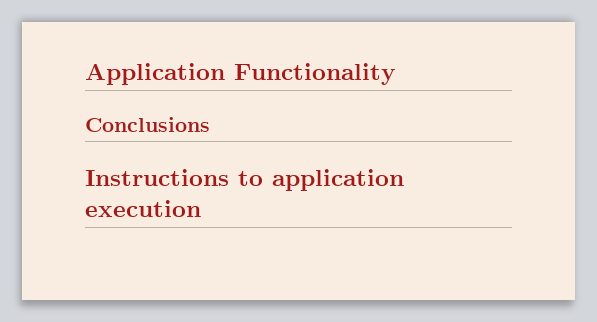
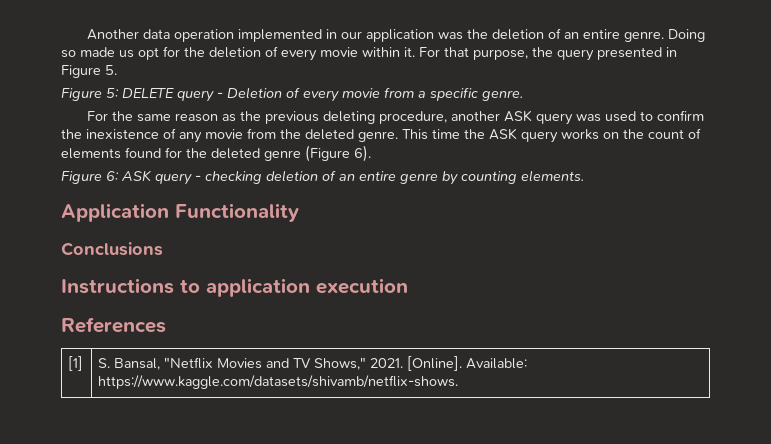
(85, 74) none -> [86,28,705,42] [61,46,677,61] [61,65,117,78] [61,87,523,102] [86,110,704,125] [61,128,701,143] [61,145,371,162] [61,170,584,185] Another data operation implemented in our application was the deletion of an entire genre. Doing so made us opt for the deletion of every movie within it. For that purpose, the query presented in Figure 5. // Figure 5: DELETE query - Deletion of every movie from a specific genre. // For the same reason as the previous deleting procedure, another ASK query was used to confirm the inexistence of any movie from the deleted genre. This time the ASK query works on the count of elements found for the deleted genre (Figure 6). // Figure 6: ASK query - checking deletion of an entire genre by counting elements. //
(201, 208) none -> [61,317,166,333] [68,356,84,371] [98,356,528,371] [98,375,459,389] // References // [1] | S. Bansal, "Netflix Movies and TV Shows," 2021. [Online]. Available: https://www.kaggle.com/datasets/shivamb/netflix-shows.

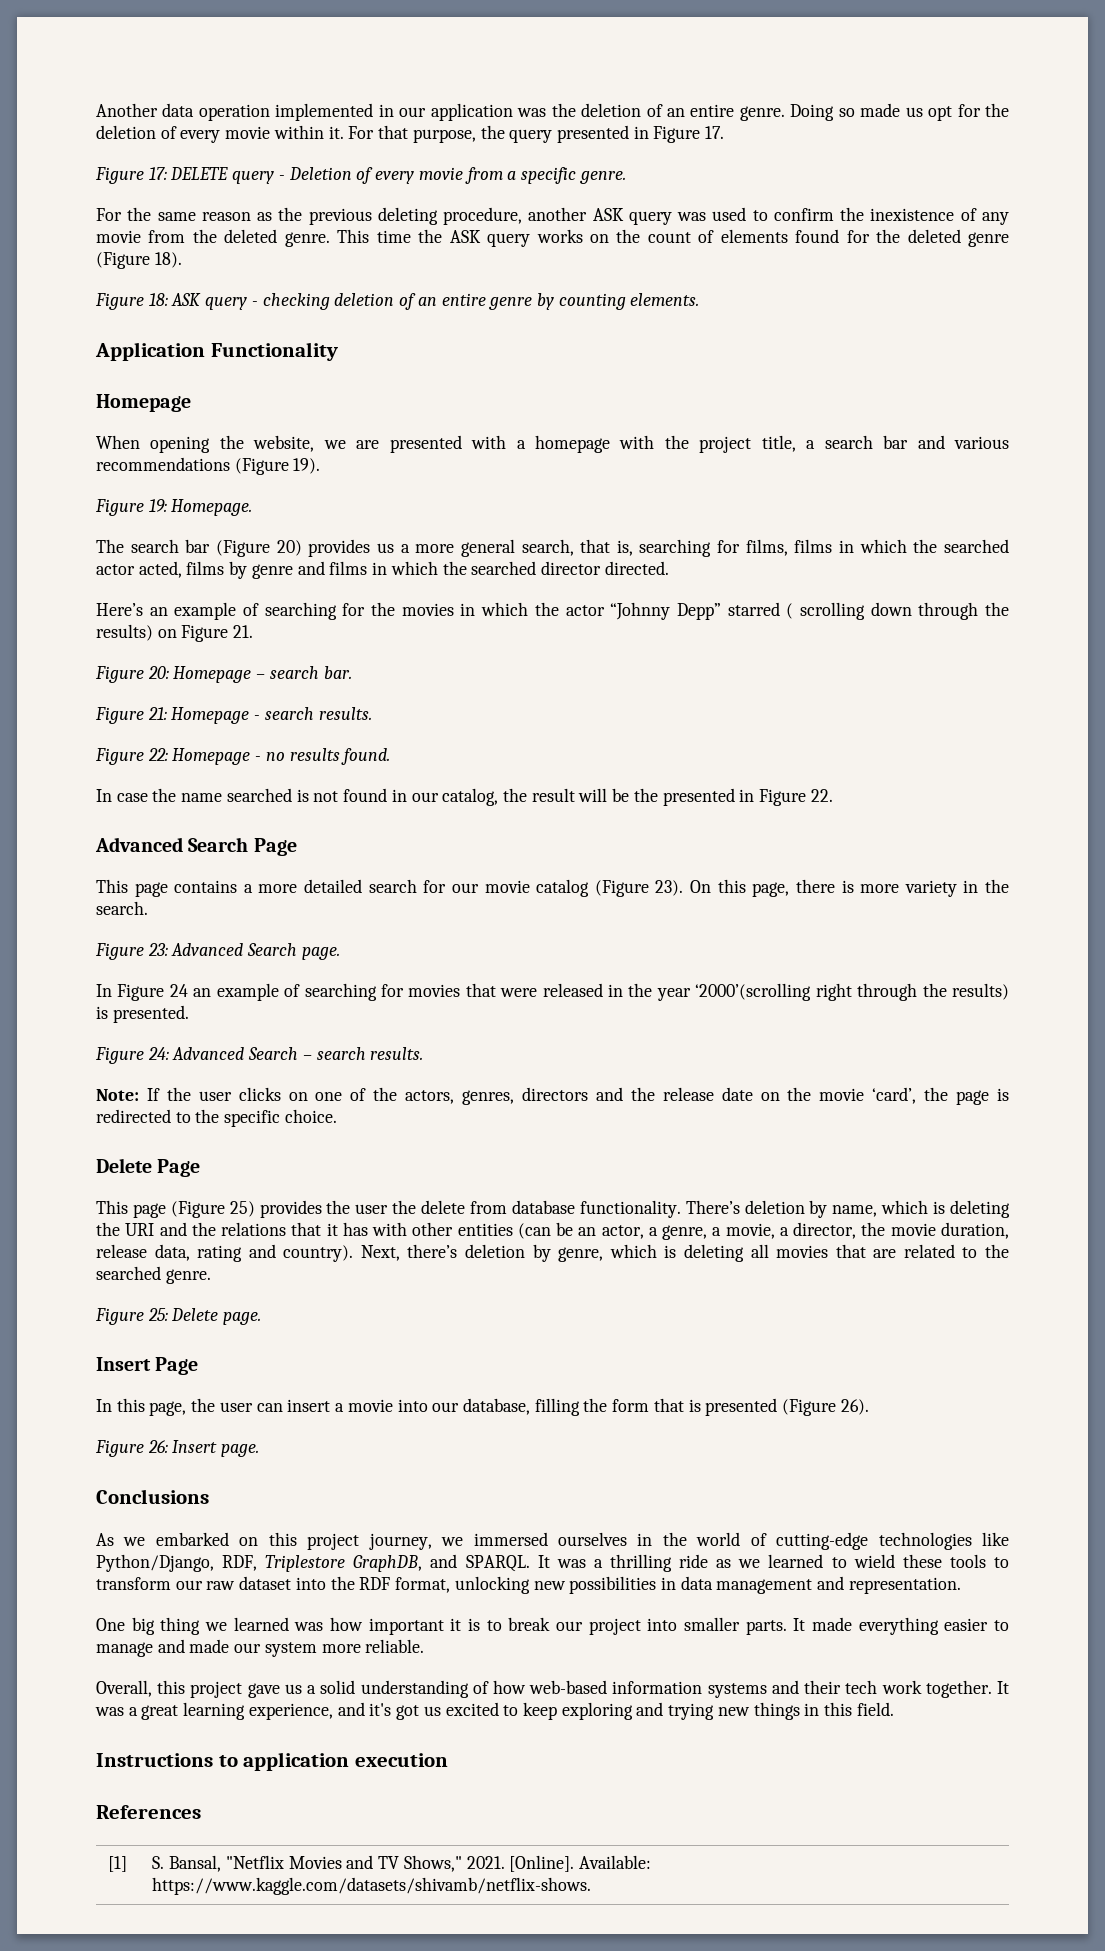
[105,65,117,75] [61,88,119,101] 5. // Figure 5: -> [705,126,725,139] [95,167,167,184] 17. // Figure 17:
[354,145,371,162] [61,171,119,184] 6). // Figure 6: -> [154,252,182,268] [95,293,168,310] 18). // Figure 18:
[61,242,163,256] Conclusions -> [96,394,191,412] [96,435,1010,453] [96,457,321,475] [95,499,253,516] [96,539,1009,557] [96,561,669,579] [96,602,1010,620] [96,624,254,642] [95,666,352,683] [95,707,372,724] [95,748,391,765] [96,788,833,806] [95,837,297,856] [96,879,1009,897] [96,901,148,915] [95,943,340,960] [96,983,1010,1001] [96,1005,189,1023] [95,1047,424,1064] [96,1087,1009,1105] [96,1109,337,1127] [96,1158,201,1177] [96,1200,1011,1218] [96,1222,1009,1240] [96,1244,1009,1262] [96,1266,211,1284] [95,1308,262,1325] [96,1357,199,1375] [96,1398,869,1416] [95,1440,260,1457] [96,1489,209,1504] [96,1532,1009,1550] [96,1554,1009,1572] [96,1576,961,1594] [96,1617,1009,1635] [96,1639,425,1657] [96,1680,1009,1698] [95,1702,894,1720] Homepage // When opening the website, we are presented with a homepage with the project title, a search bar and various recommendations (Figure 19). // Figure 19: Homepage. // The search bar (Figure 20) provides us a more general search, that is, searching for films, films in which the searched actor acted, films by genre and films in which the searched director directed. // Here’s an example of searching for the movies in which the actor “Johnny Depp” starred ( scrolling down through the results) on Figure 21. // Figure 20: Homepage – search bar. // Figure 21: Homepage - search results. // Figure 22: Homepage - no results found. // In case the name searched is not found in our catalog, the result will be the presented in Figure 22. // Advanced Search Page // This page contains a more detailed search for our movie catalog (Figure 23). On this page, there is more variety in the search. // Figure 23: Advanced Search page. // In Figure 24 an example of searching for movies that were released in the year ‘2000’(scrolling right through the results) is presented. // Figure 24: Advanced Search – search results. // Note: If the user clicks on one of the actors, genres, directors and the release date on the movie ‘card’, the page is redirected to the specific choice. // Delete Page // This page (Figure 25) provides the user the delete from database functionality. There’s deletion by name, which is deleting the URI and the relations that it has with other entities (can be an actor, a genre, a movie, a director, the movie duration, release data, rating and country). Next, there’s deletion by genre, which is deleting all movies that are related to the searched genre. // Figure 25: Delete page. // Insert Page // In this page, the user can insert a movie into our database, filling the form that is presented (Figure 26). // Figure 26: Insert page. // Conclusions // As we embarked on this project journey, we immersed ourselves in the world of cutting-edge technologies like Python/Django, RDF, Triplestore GraphDB, and SPARQL. It was a thrilling ride as we learned to wield these tools to transform our raw dataset into the RDF format, unlocking new possibilities in data management and representation. // One big thing we learned was how important it is to break our project into smaller parts. It made everything easier to manage and made our system more reliable. // Overall, this project gave us a solid understanding of how web-based information systems and their tech work together. It was a great learning experience, and it's got us excited to keep exploring and trying new things in this field.

